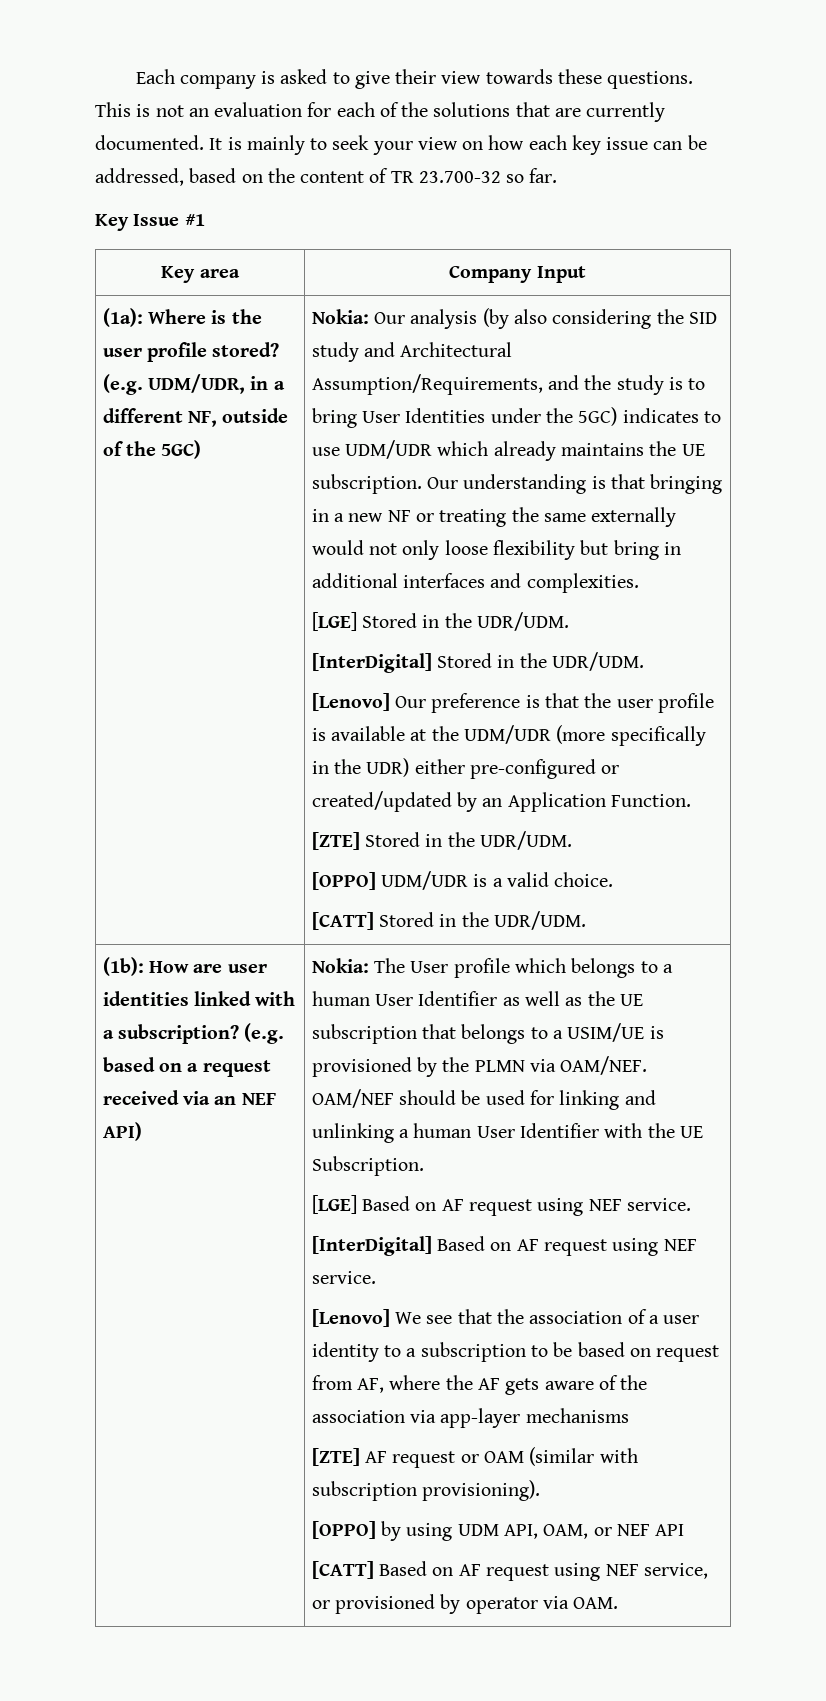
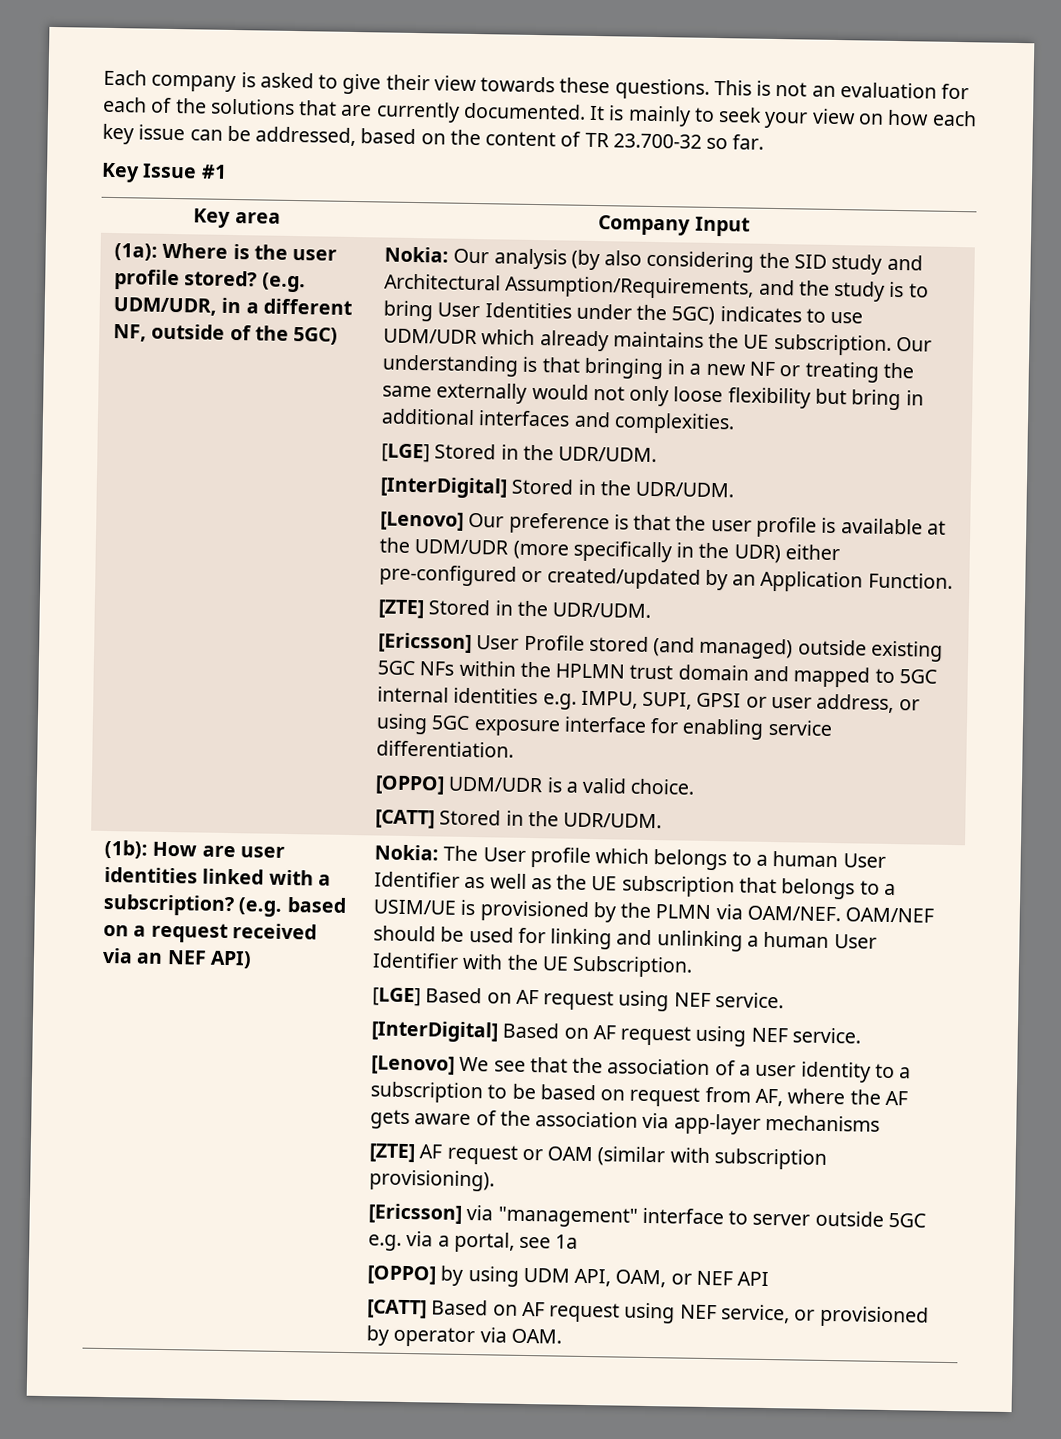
(573, 840) none -> [378,632,943,662] [377,660,937,688] [377,686,920,714] [376,713,833,740] [376,740,515,758] // [Ericsson] User Profile stored (and managed) outside existing 5GC NFs within the HPLMN trust domain and mapped to 5GC internal identities e.g. IMPU, SUPI, GPSI or user address, or using 5GC exposure interface for enabling service differentiation.
(541, 1490) none -> [368,1203,926,1228] [368,1231,579,1253] // [Ericsson] via "management" interface to server outside 5GC e.g. via a portal, see 1a

